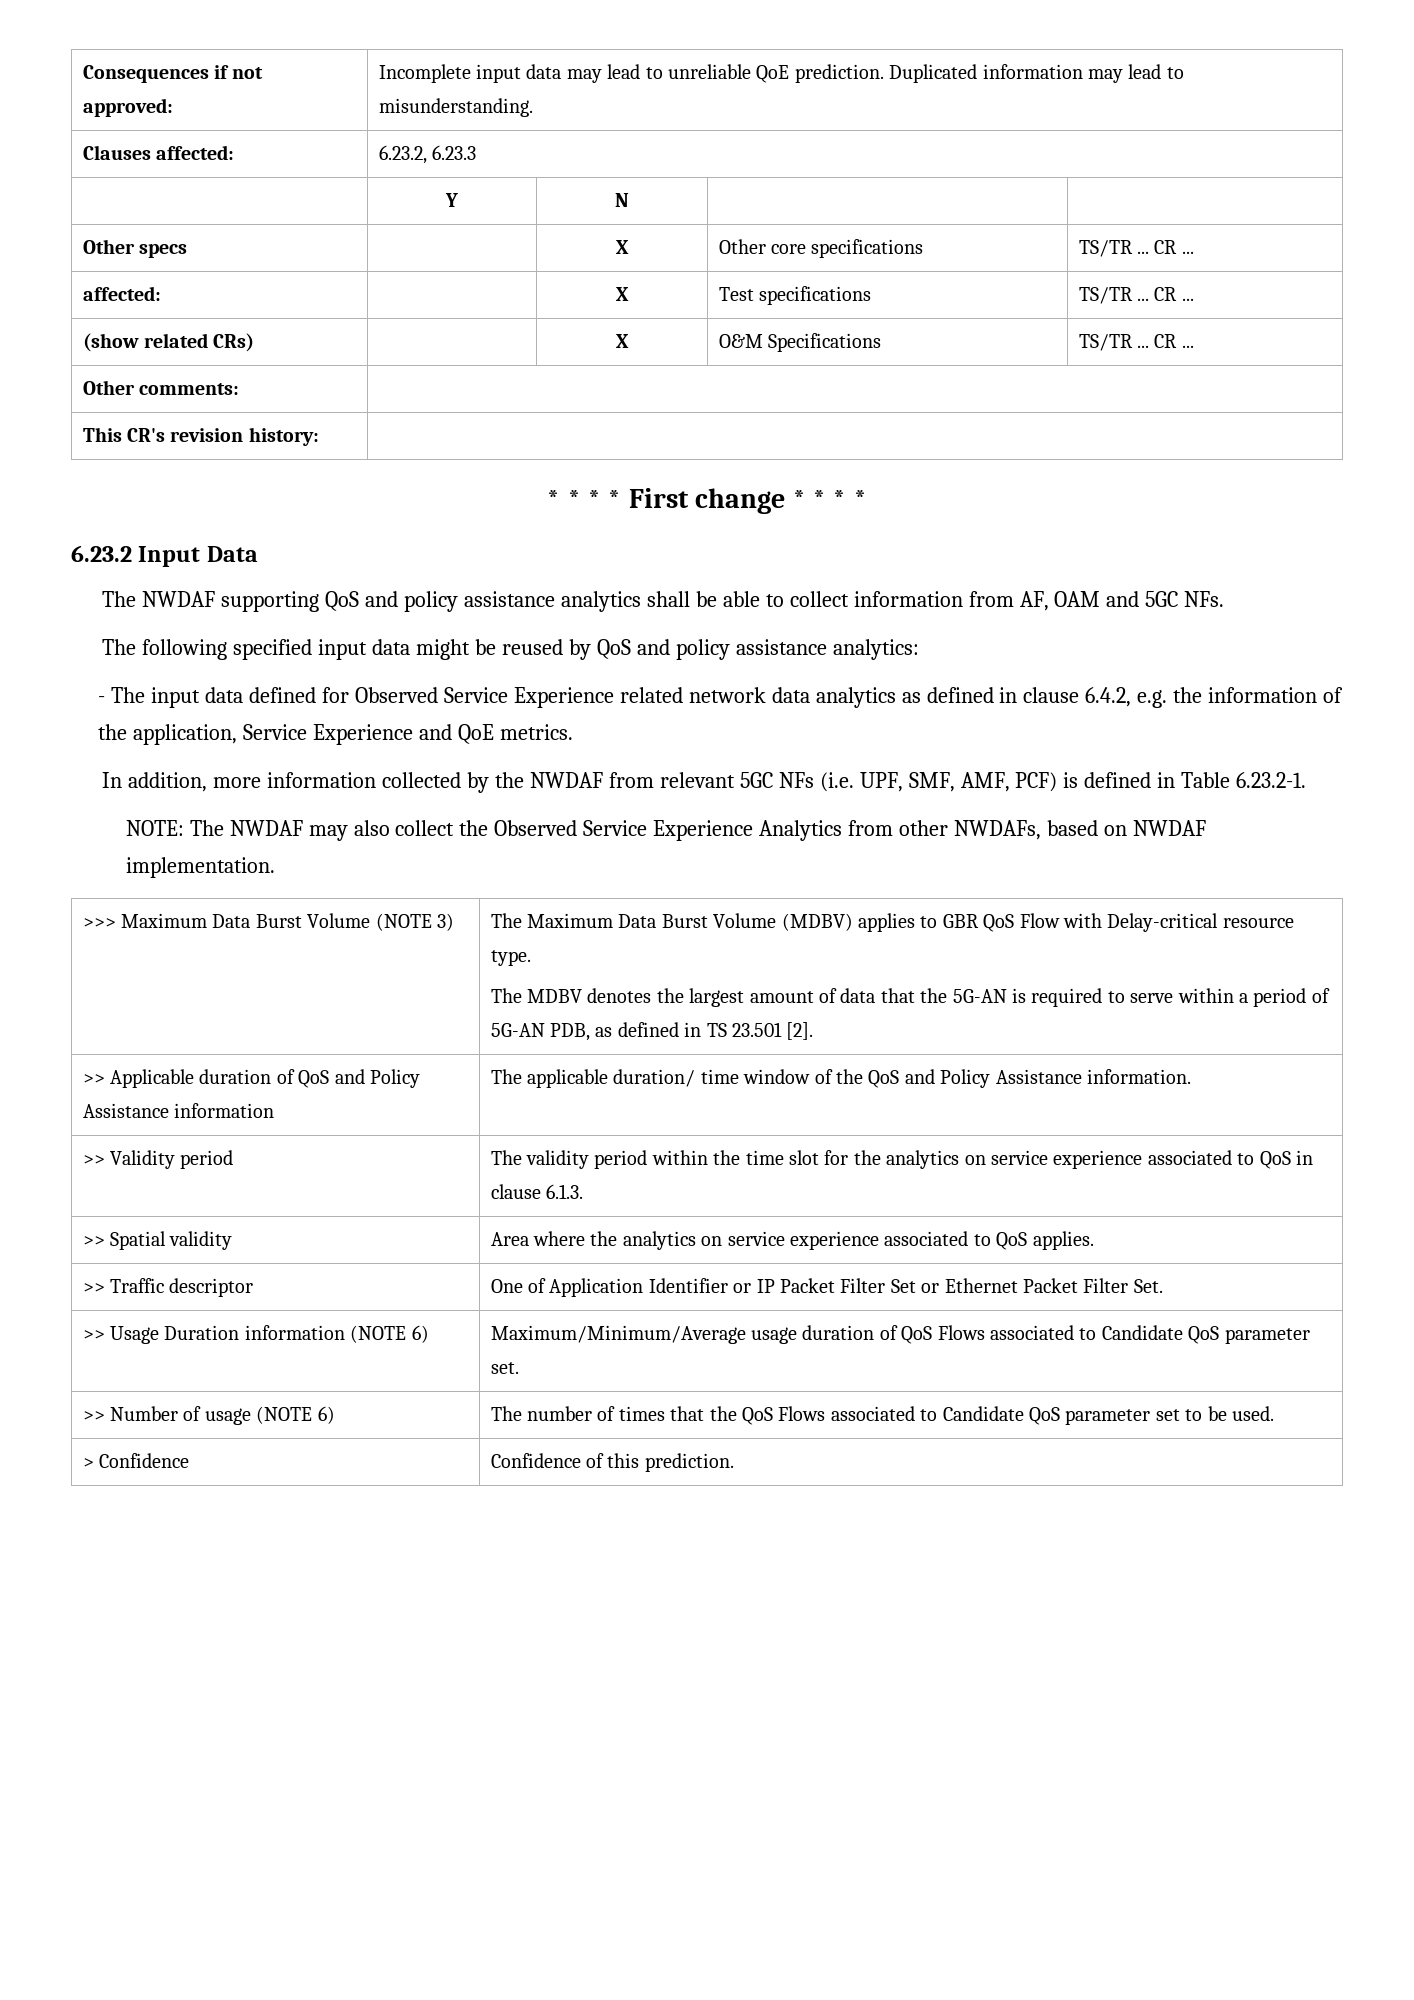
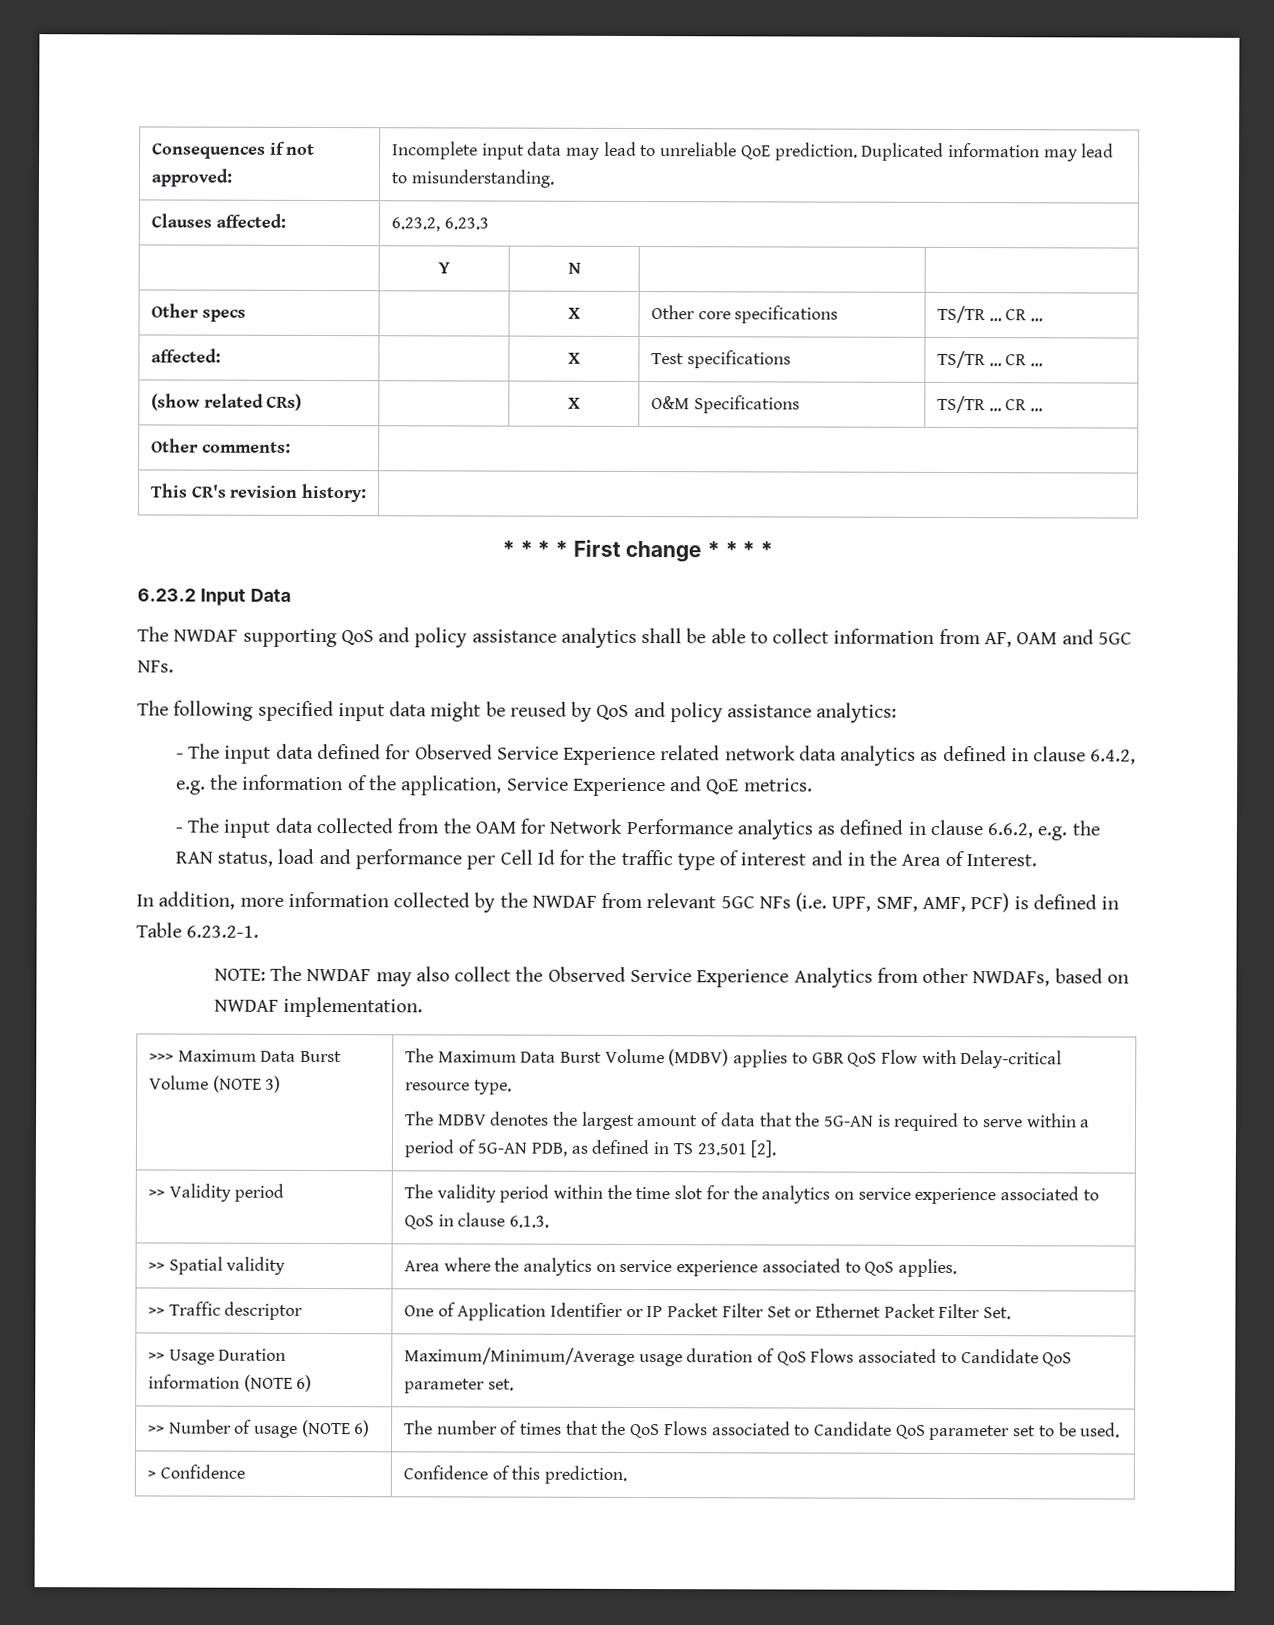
(574, 732) none -> [174,817,1100,841] [174,848,1037,871] // - The input data collected from the OAM for Network Performance analytics as defined in clause 6.6.2, e.g. the RAN status, load and performance per Cell Id for the traffic type of interest and in the Area of Interest.
[82,1069,420,1088] [82,1103,274,1118] [490,1069,1191,1088] // >> Applicable duration of QoS and Policy Assistance information | The applicable duration/ time window of the QoS and Policy Assistance information. -> (777, 1149) none

